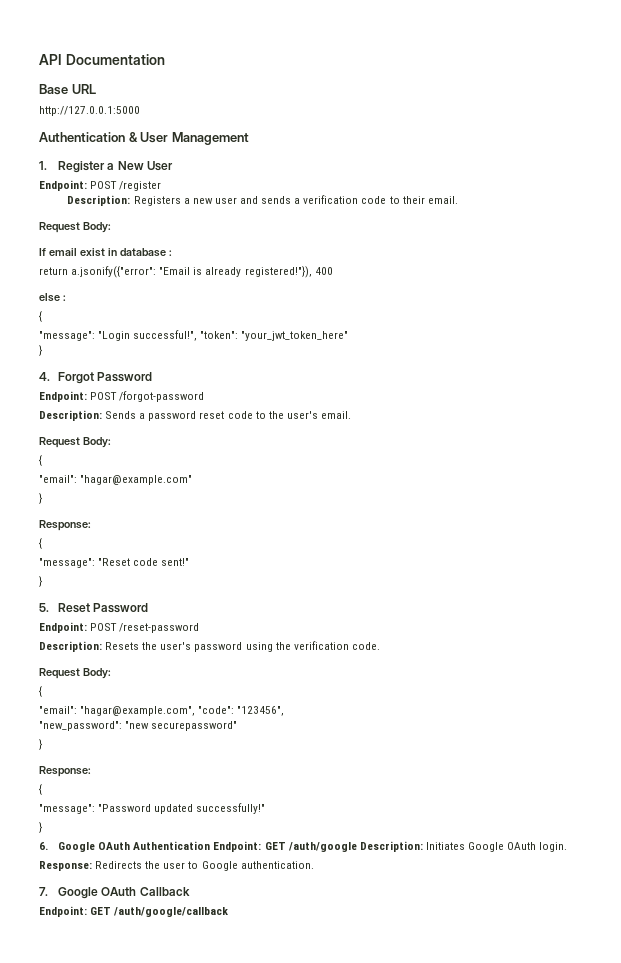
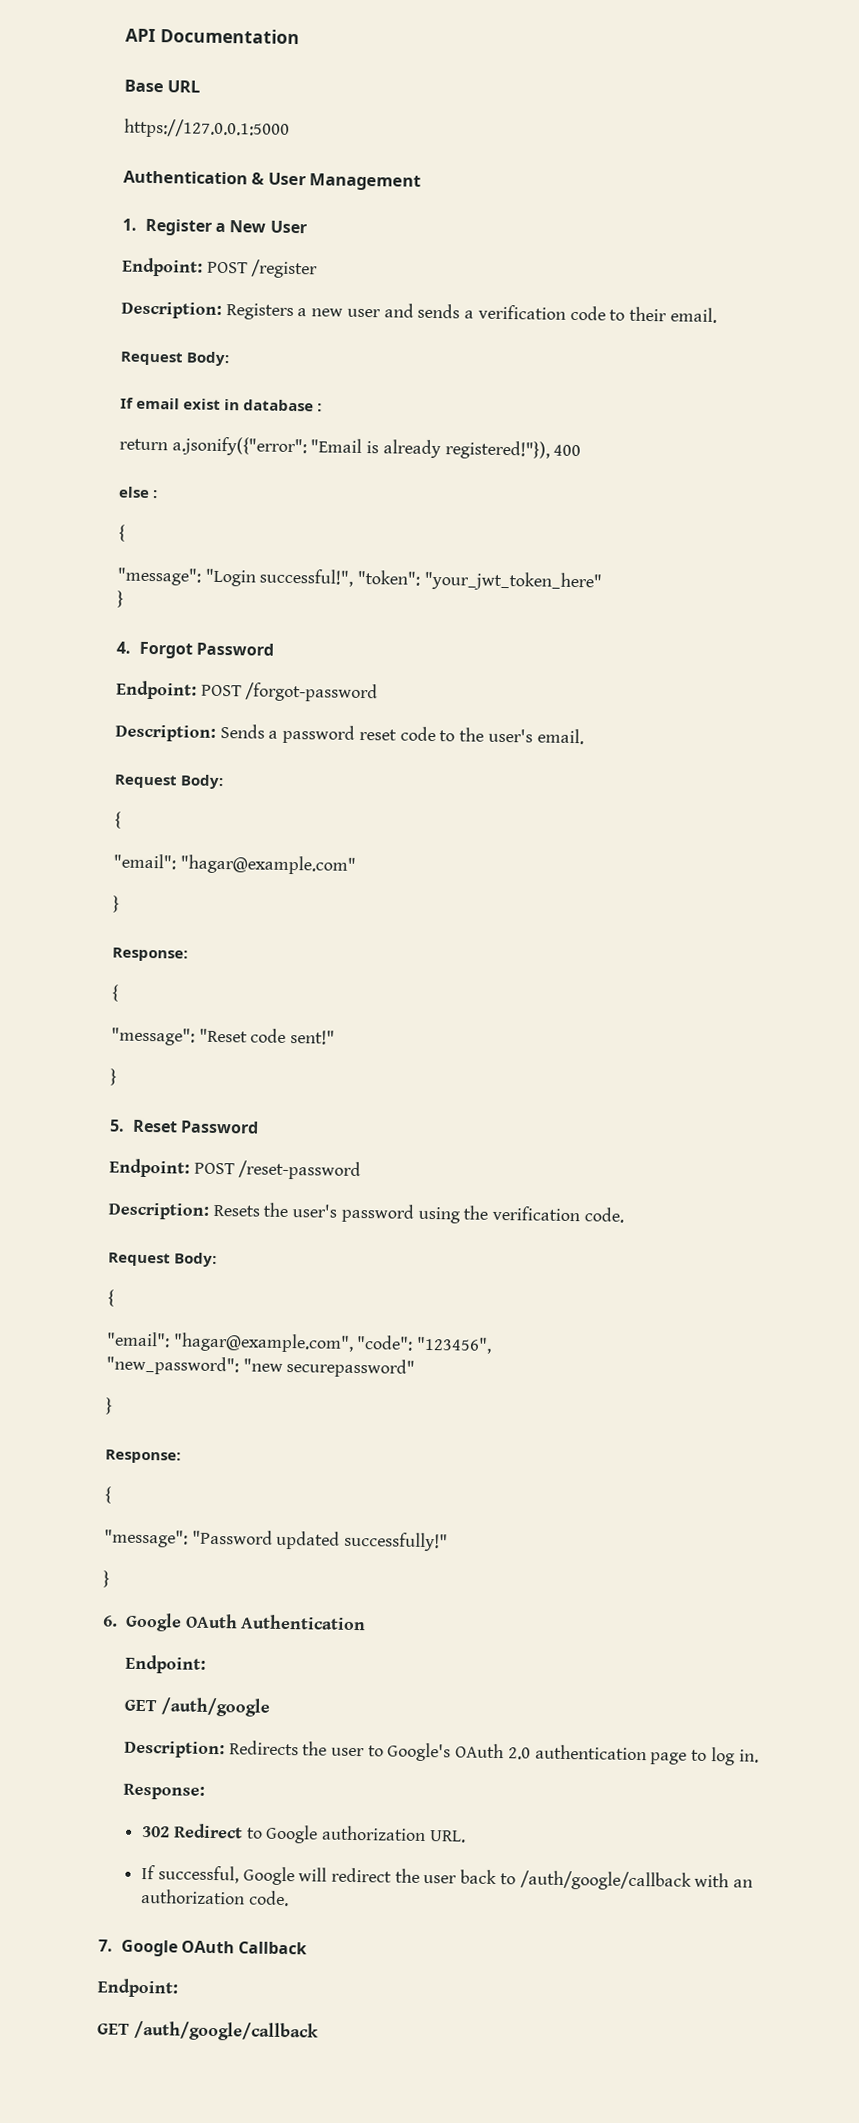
[39,106,140,116] http://127.0.0.1:5000 -> [124,118,290,139] https://127.0.0.1:5000
[213,841,262,852] Endpoint: -> [124,1654,206,1674] // Endpoint: //
[359,841,568,852] [39,861,314,871] Description: Initiates Google OAuth login. // Response: Redirects the user to Google authentication. -> [123,1740,759,1766] [122,1783,205,1800] [142,1823,466,1844] [141,1865,754,1891] [141,1889,289,1907] // Description: Redirects the user to Google's OAuth 2.0 authentication page to log in. // Response: // 302 Redirect to Google authorization URL. // If successful, Google will redirect the user back to /auth/google/callback with an authorization code.
(87, 911) none -> (178, 1988) //

